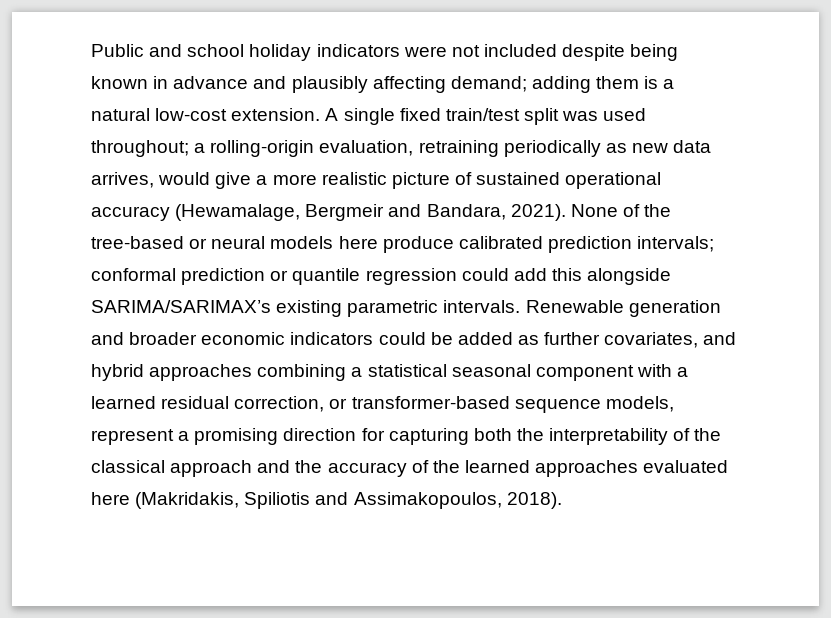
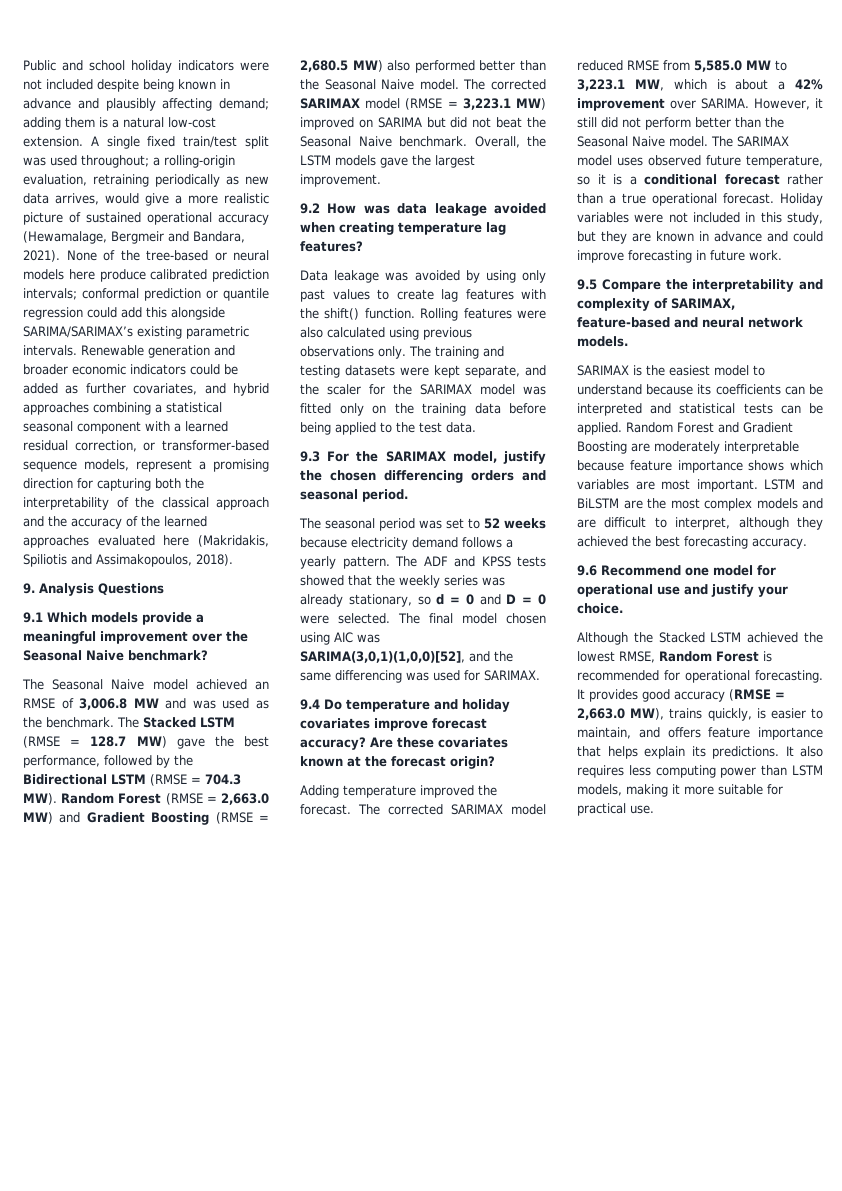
(562, 500) none -> [23,583,164,596] [23,612,204,625] [23,631,248,644] [23,650,208,661] [22,679,269,690] [23,698,270,710] [23,717,235,728] [23,736,269,749] [23,755,193,768] [23,774,241,786] [23,793,269,805] [23,812,269,825] [300,60,546,73] [300,79,546,90] [300,98,546,110] [300,117,546,130] [300,136,546,148] [300,155,475,168] [300,174,381,187] [300,203,546,216] [300,222,506,235] [300,241,363,252] [300,270,546,283] [300,289,546,302] [300,308,546,321] [300,327,472,340] [300,346,504,359] [300,365,546,378] [300,384,546,395] [300,403,546,416] [300,422,476,435] [300,451,546,464] [300,470,546,483] [300,489,408,502] [299,518,546,531] [300,537,513,550] [300,556,546,569] [300,575,505,588] [300,594,546,607] [300,613,546,624] [300,632,380,645] [300,651,513,663] [300,670,540,683] [300,699,510,712] [300,718,487,731] [300,737,508,750] [300,756,495,769] [300,785,497,798] [300,804,546,815] [577,60,787,72] [577,79,823,91] [577,98,823,111] [577,117,784,130] [577,136,789,147] [577,155,823,168] [577,174,823,185] [577,193,823,206] [577,212,823,225] [577,231,823,244] [577,250,782,263] [577,279,823,292] [577,298,735,311] [577,317,803,328] [577,336,628,347] [577,365,765,376] [577,384,823,395] [577,403,823,416] [577,422,793,435] [577,441,799,454] [577,460,823,473] [577,479,823,492] [577,498,823,511] [577,517,823,530] [577,536,807,549] [577,565,776,576] [577,584,788,597] [577,603,623,614] [577,632,823,645] [577,651,772,663] [577,670,823,683] [577,689,785,702] [577,708,823,721] [577,727,823,740] [577,746,823,759] [577,765,823,778] [577,784,783,797] [577,803,654,816] // 9. Analysis Questions // 9.1 Which models provide a meaningful improvement over the Seasonal Naive benchmark? // The Seasonal Naive model achieved an RMSE of 3,006.8 MW and was used as the benchmark. The Stacked LSTM (RMSE = 128.7 MW) gave the best performance, followed by the Bidirectional LSTM (RMSE = 704.3 MW). Random Forest (RMSE = 2,663.0 MW) and Gradient Boosting (RMSE = 2,680.5 MW) also performed better than the Seasonal Naive model. The corrected SARIMAX model (RMSE = 3,223.1 MW) improved on SARIMA but did not beat the Seasonal Naive benchmark. Overall, the LSTM models gave the largest improvement. // 9.2 How was data leakage avoided when creating temperature lag features? // Data leakage was avoided by using only past values to create lag features with the shift() function. Rolling features were also calculated using previous observations only. The training and testing datasets were kept separate, and the scaler for the SARIMAX model was fitted only on the training data before being applied to the test data. // 9.3 For the SARIMAX model, justify the chosen differencing orders and seasonal period. // The seasonal period was set to 52 weeks because electricity demand follows a yearly pattern. The ADF and KPSS tests showed that the weekly series was already stationary, so d = 0 and D = 0 were selected. The final model chosen using AIC was SARIMA(3,0,1)(1,0,0)[52], and the same differencing was used for SARIMAX. // 9.4 Do temperature and holiday covariates improve forecast accuracy? Are these covariates known at the forecast origin? // Adding temperature improved the forecast. The corrected SARIMAX model reduced RMSE from 5,585.0 MW to 3,223.1 MW, which is about a 42% improvement over SARIMA. However, it still did not perform better than the Seasonal Naive model. The SARIMAX model uses observed future temperature, so it is a conditional forecast rather than a true operational forecast. Holiday variables were not included in this study, but they are known in advance and could improve forecasting in future work. // 9.5 Compare the interpretability and complexity of SARIMAX, feature-based and neural network models. // SARIMAX is the easiest model to understand because its coefficients can be interpreted and statistical tests can be applied. Random Forest and Gradient Boosting are moderately interpretable because feature importance shows which variables are most important. LSTM and BiLSTM are the most complex models and are difficult to interpret, although they achieved the best forecasting accuracy. // 9.6 Recommend one model for operational use and justify your choice. // Although the Stacked LSTM achieved the lowest RMSE, Random Forest is recommended for operational forecasting. It provides good accuracy (RMSE = 2,663.0 MW), trains quickly, is easier to maintain, and offers feature importance that helps explain its predictions. It also requires less computing power than LSTM models, making it more suitable for practical use.

